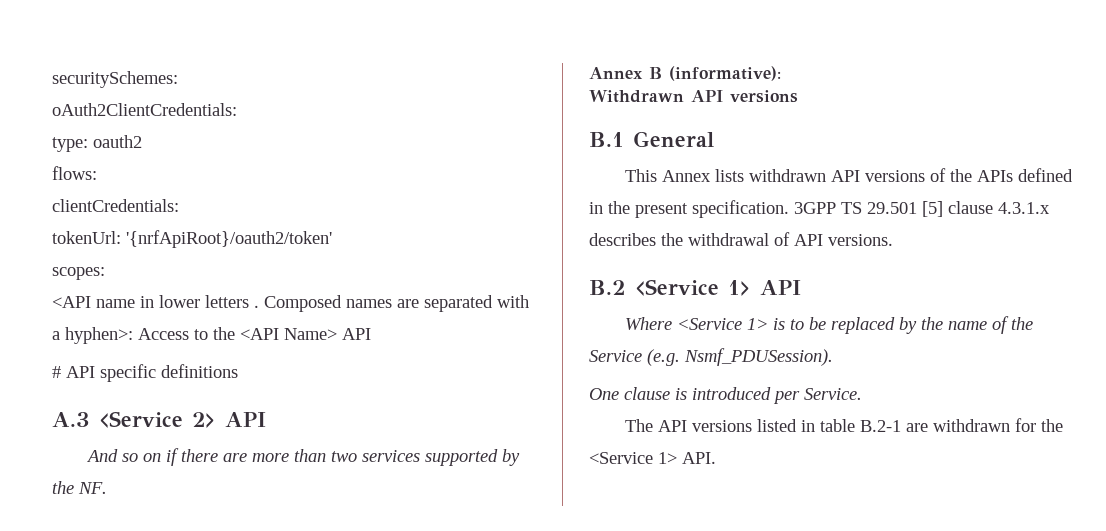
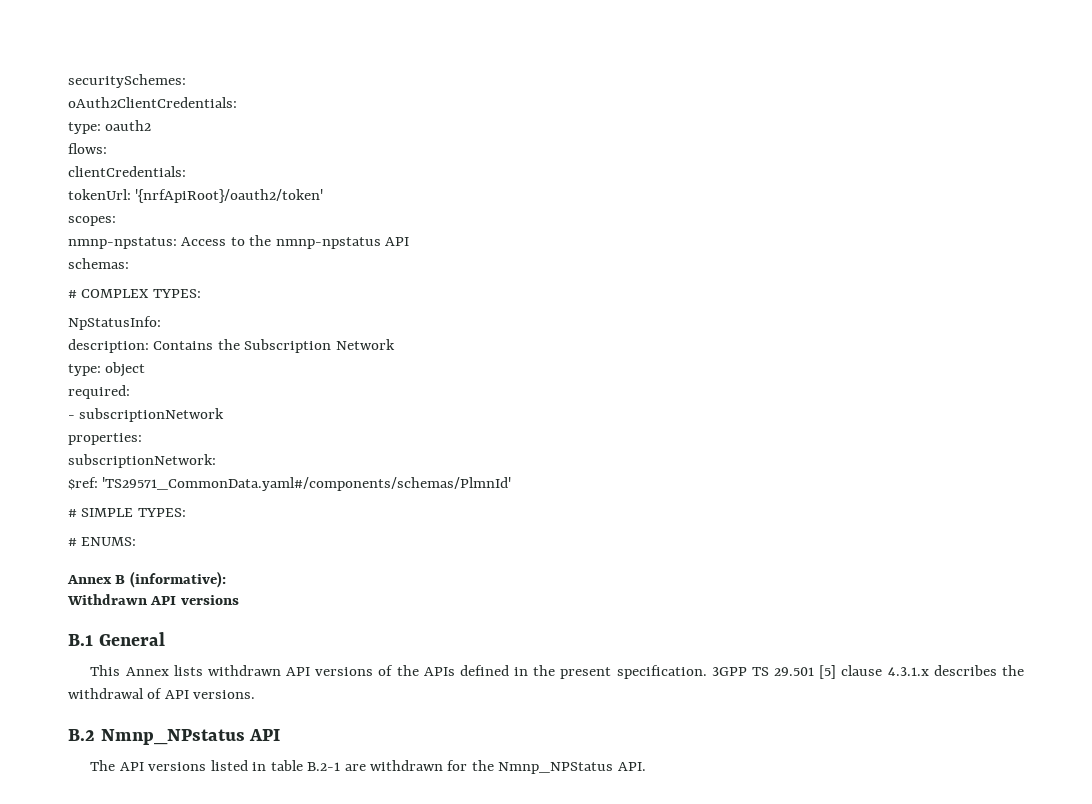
[52,295,529,312] [52,327,133,344] <API name in lower letters . Composed names are separated with a hyphen>: -> [68,237,177,249] nmnp-npstatus:
[240,328,371,340] [52,364,238,382] [52,411,266,428] [85,448,520,466] [52,481,107,494] <API Name> API // # API specific definitions // A.3 <Service 2> API // And so on if there are more than two services supported by the NF. -> [275,237,410,249] [68,258,129,269] [68,289,201,298] [68,316,161,330] [68,339,395,353] [68,362,146,377] [68,385,130,399] [68,408,225,422] [68,433,142,445] [68,454,216,468] [68,477,512,491] [68,508,186,517] [68,537,137,546] nmnp-npstatus API // schemas: // # COMPLEX TYPES: // NpStatusInfo: // description: Contains the Subscription Network // type: object // required: // - subscriptionNetwork // properties: // subscriptionNetwork: // $ref: 'TS29571_CommonData.yaml#/components/schemas/PlmnId' // # SIMPLE TYPES: // # ENUMS:
[634,279,801,296] [624,316,1033,334] [589,348,833,366] [589,387,862,404] <Service 1> API // Where <Service 1> is to be replaced by the name of the Service (e.g. Nsmf_PDUSession). // One clause is introduced per Service. -> [100,729,281,745] Nmnp_NPstatus API
[589,452,677,464] <Service 1> -> [498,762,614,774] Nmnp_NPStatus

